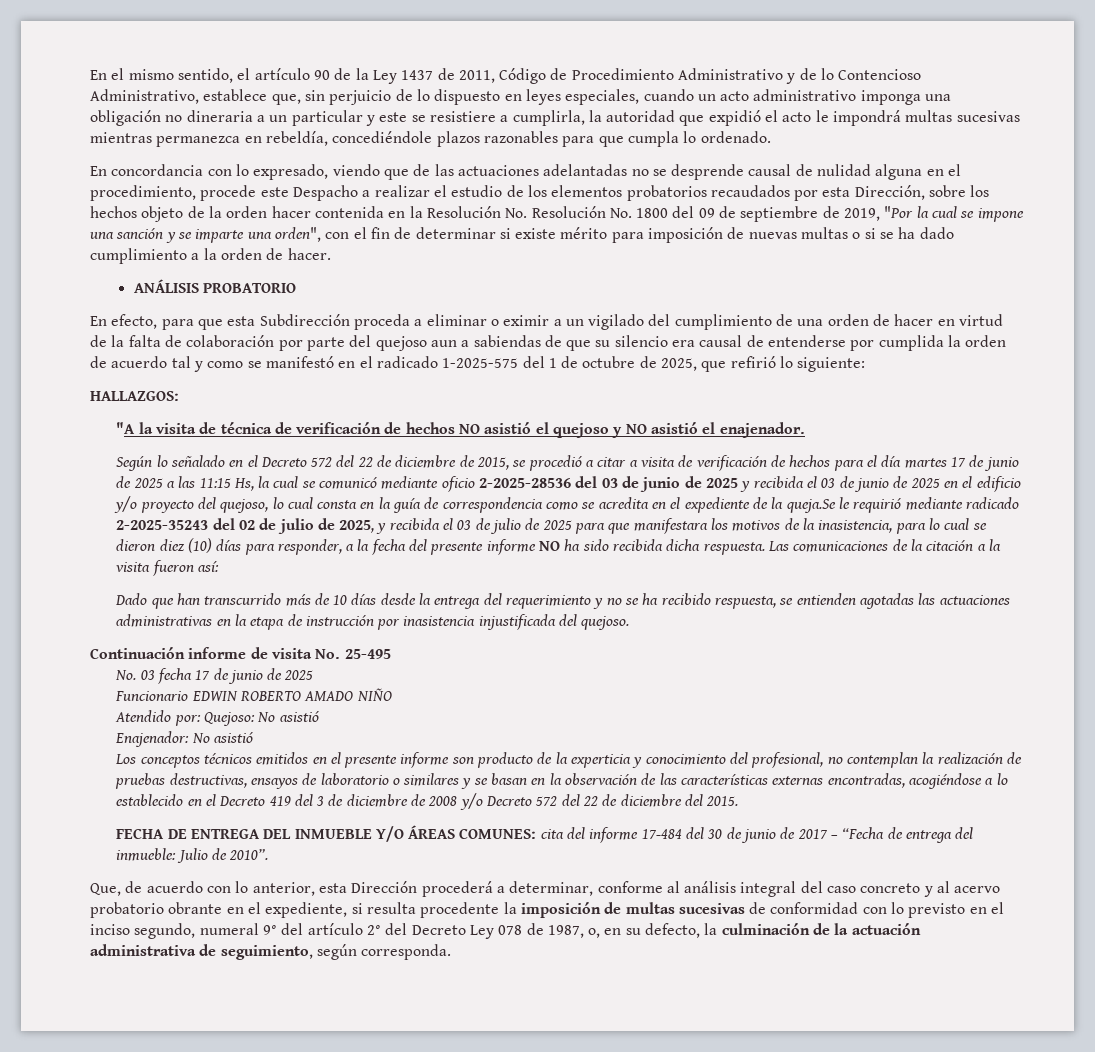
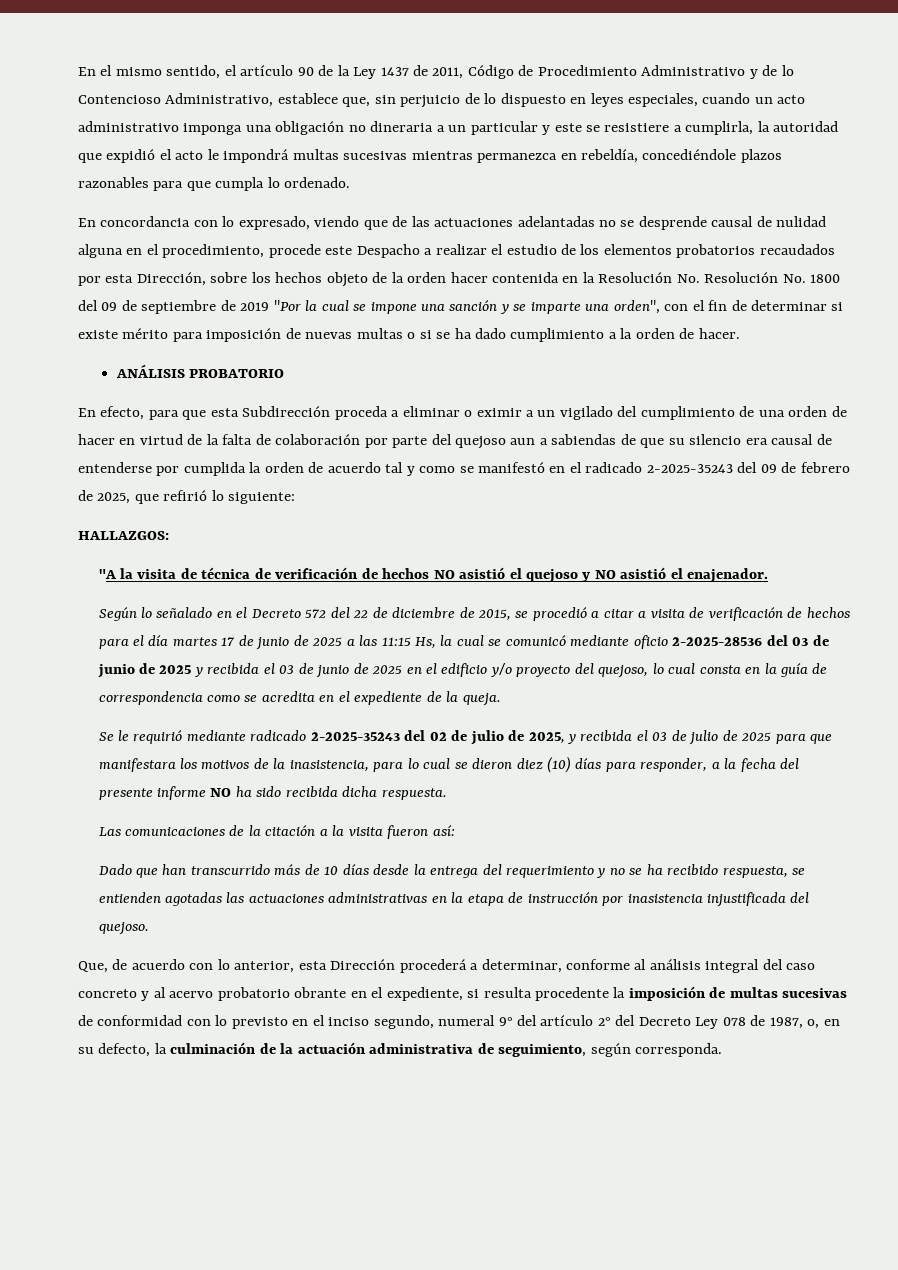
[844,208,881,221] 2019, -> [240,302,270,311] 2019
[442,356,636,368] 1-2025-575 del 1 de octubre -> [646,462,850,473] 2-2025-35243 del 09 de febrero
[786,499,836,513] queja.Se -> [462,693,501,706] [98,732,114,741] queja. // Se
(765, 548) none -> (447, 794) //
[90,647,391,659] [115,668,314,684] [115,688,392,701] [115,710,319,726] [115,731,253,747] [115,752,1022,768] [115,773,1008,789] [116,793,739,810] [116,825,974,843] [116,848,269,863] // Continuación informe de visita No. 25-495 // No. 03 fecha 17 de junio de 2025 // Funcionario EDWIN ROBERTO AMADO NIÑO // Atendido por: Quejoso: No asistió // Enajenador: No asistió // Los conceptos técnicos emitidos en el presente informe son producto de la experticia y conocimiento del profesional, no contemplan la realización de pruebas destructivas, ensayos de laboratorio o similares y se basan en la observación de las características externas encontradas, acogiéndose a lo establecido en el Decreto 419 del 3 de diciembre de 2008 y/o Decreto 572 del 22 de diciembre del 2015. // FECHA DE ENTREGA DEL INMUEBLE Y/O ÁREAS COMUNES: cita del informe 17-484 del 30 de junio de 2017 – “Fecha de entrega del inmueble: Julio de 2010”. -> (149, 928) none

